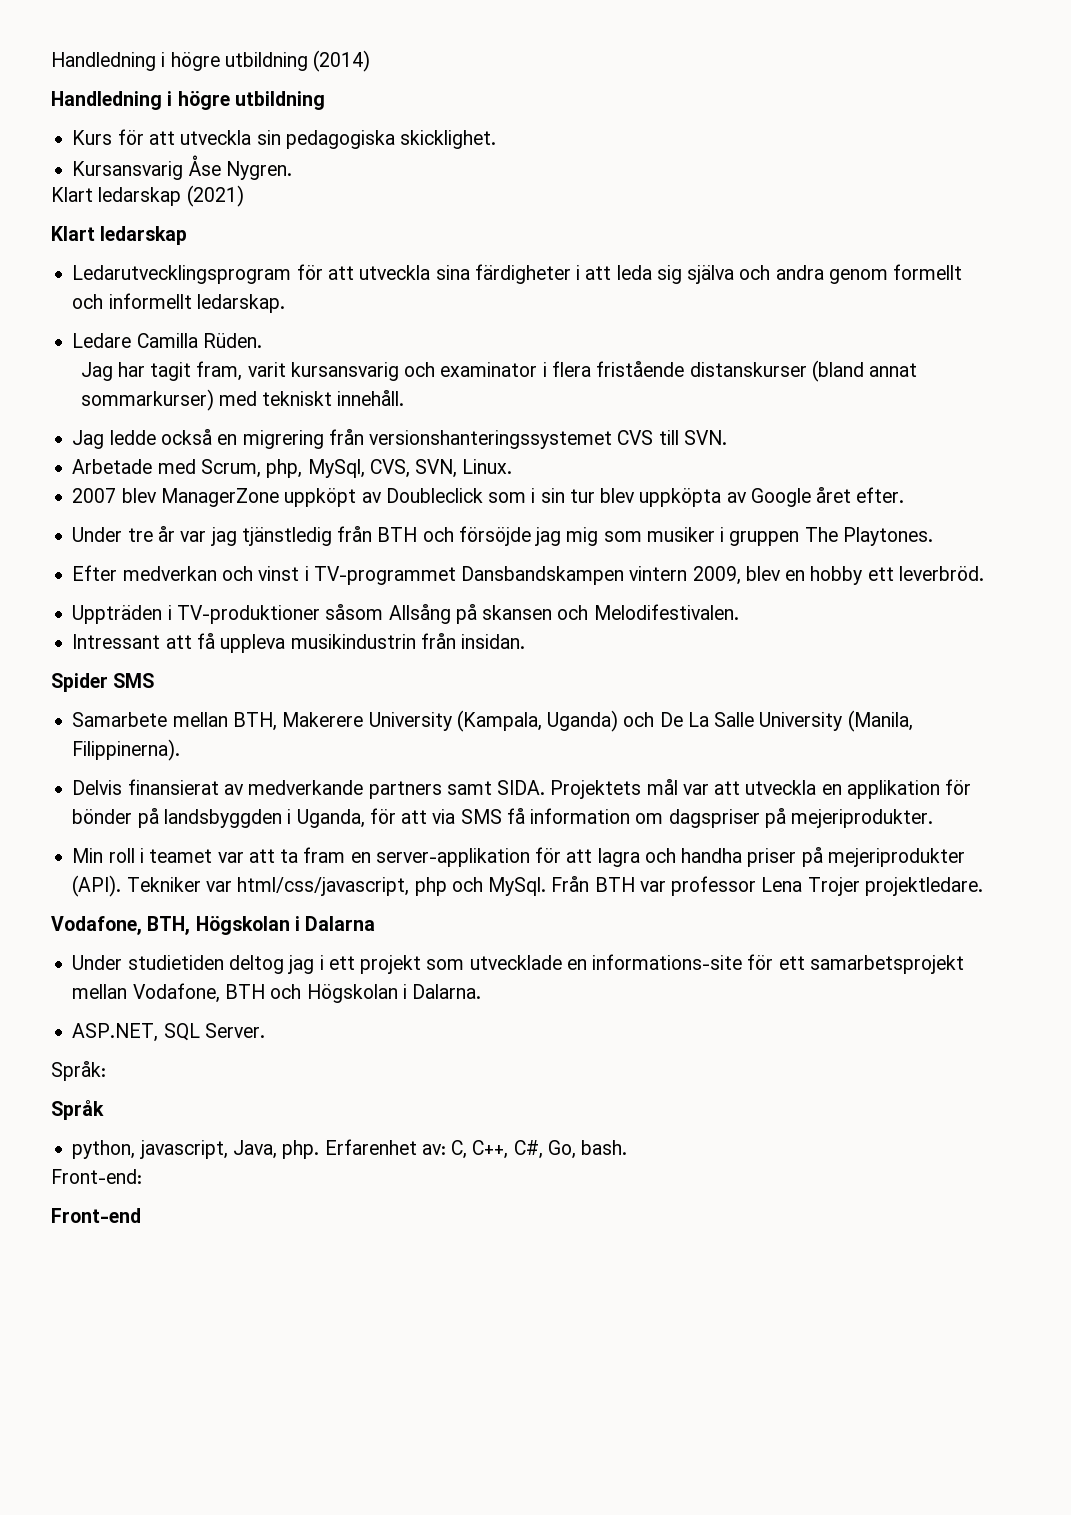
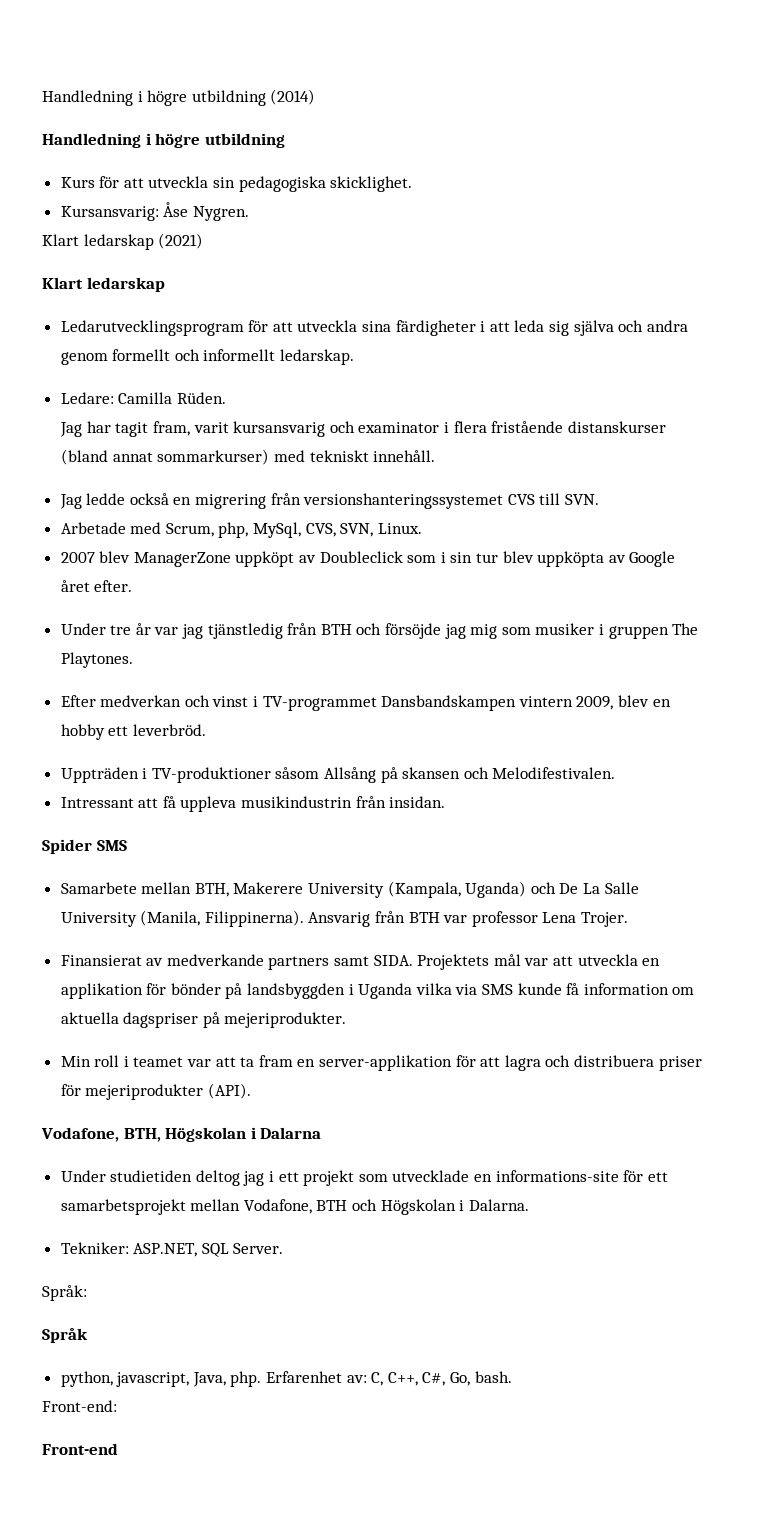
[72,161,184,180] Kursansvarig -> [60,206,159,221] Kursansvarig:
[72,333,132,348] Ledare -> [60,392,114,404] Ledare:
[72,779,219,795] // Delvis finansierat -> [308,911,629,927] [60,955,142,966] Ansvarig från BTH var professor Lena Trojer. // Finansierat
[296,808,428,828] Uganda, för att -> [358,983,452,999] Uganda vilka
(502, 816) none -> [517,983,562,995] kunde
(664, 818) none -> [60,1012,119,1024] aktuella
[681,847,823,867] handha priser på -> [573,1055,702,1071] [60,1084,81,1096] distribuera priser för
[126,876,983,896] Tekniker var html/css/javascript, php och MySql. Från BTH var professor Lena Trojer projektledare. -> (251, 1091) none
(482, 991) none -> [60,1242,129,1254] Tekniker:

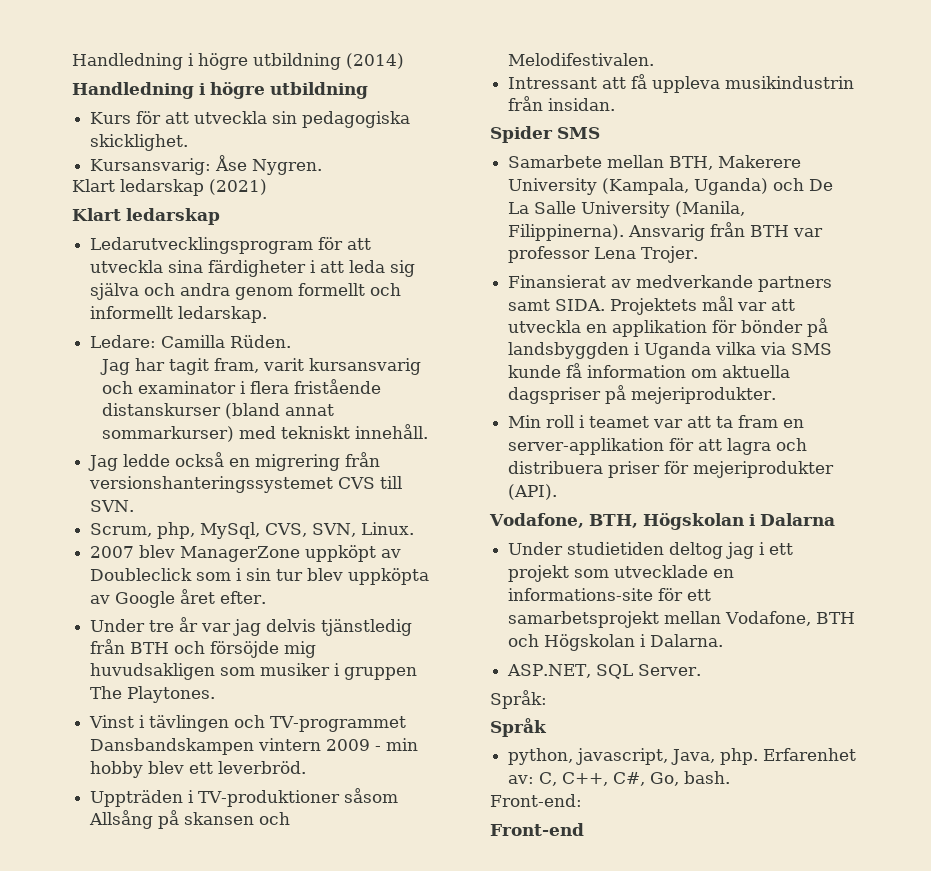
[60,522,162,534] Arbetade med -> (135, 506) none
(204, 631) none -> [266,619,317,632] delvis
[444,624,498,639] jag mig -> [284,641,317,658] [90,663,216,680] mig huvudsakligen
[60,695,671,711] [60,724,105,740] Efter medverkan och vinst i TV-programmet Dansbandskampen vintern 2009, blev en hobby -> [89,715,407,732] [90,738,419,755] [90,761,185,778] Vinst i tävlingen och TV-programmet Dansbandskampen vintern 2009 - min hobby blev
[60,1242,129,1254] Tekniker: -> (724, 640) none

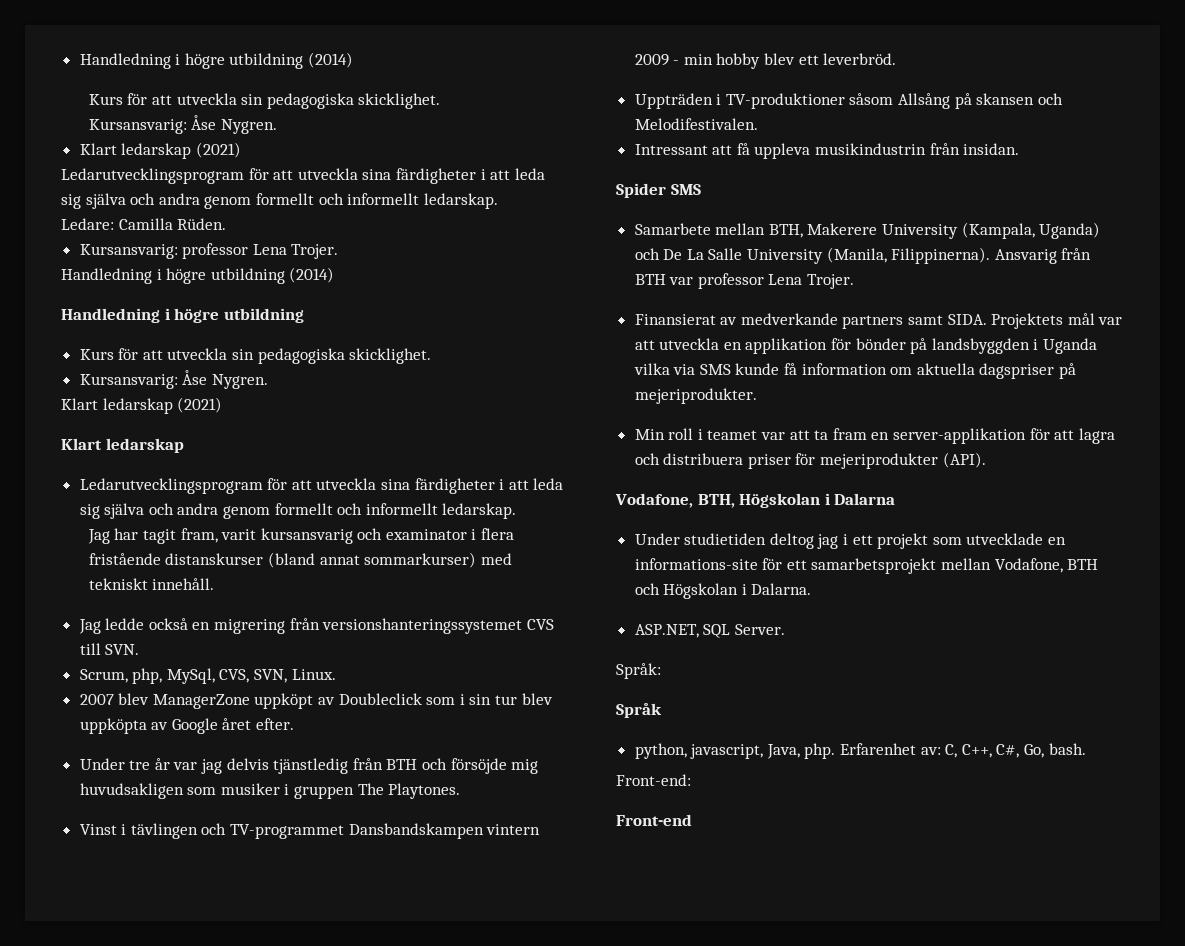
[72,53,404,70] Handledning i högre utbildning (2014) -> [79,52,354,69] [88,93,441,109] [88,115,277,134] [79,142,241,159] [61,168,545,184] [61,193,498,209] [61,218,227,230] [79,243,339,259] [61,267,335,284] Handledning i högre utbildning (2014) // Kurs för att utveckla sin pedagogiska skicklighet. // Kursansvarig: Åse Nygren. // Klart ledarskap (2021) // Ledarutvecklingsprogram för att utveckla sina färdigheter i att leda sig själva och andra genom formellt och informellt ledarskap. // Ledare: Camilla Rüden. // Kursansvarig: professor Lena Trojer. // Handledning i högre utbildning (2014)
[90,335,292,348] // Ledare: Camilla Rüden. -> (517, 511) none

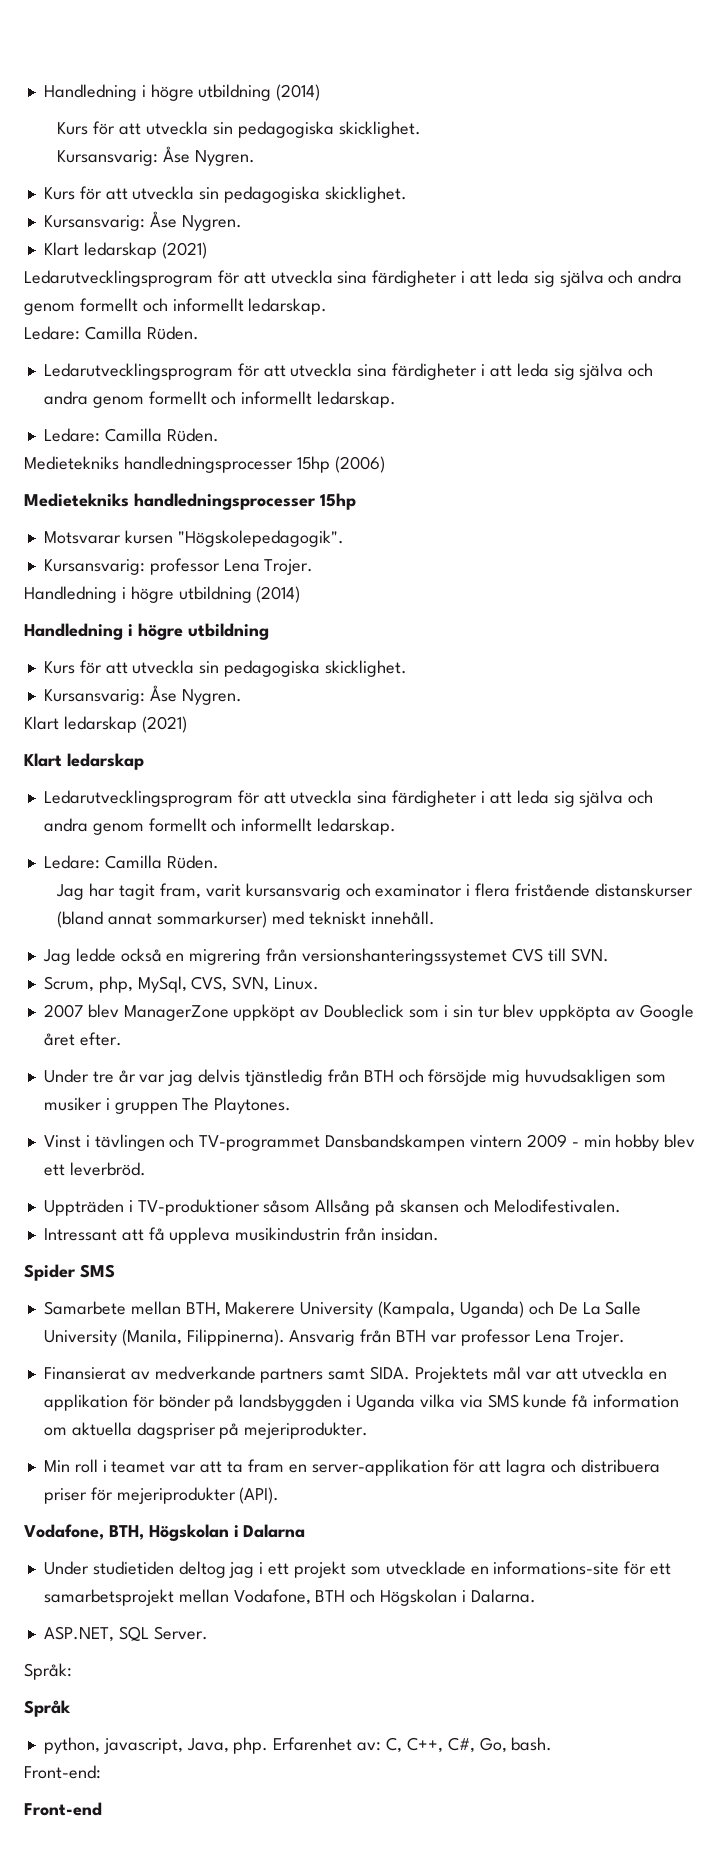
(277, 126) none -> [43,186,407,203] [43,211,242,231] // Kurs för att utveckla sin pedagogiska skicklighet. // Kursansvarig: Åse Nygren.
(227, 224) none -> [43,363,654,380] [43,391,397,408] [43,428,219,442] [24,456,385,473] [24,493,356,510] [43,530,344,547] // Ledarutvecklingsprogram för att utveckla sina färdigheter i att leda sig själva och andra genom formellt och informellt ledarskap. // Ledare: Camilla Rüden. // Medietekniks handledningsprocesser 15hp (2006) // Medietekniks handledningsprocesser 15hp // Motsvarar kursen "Högskolepedagogik".
(517, 511) none -> [43,855,219,869] // Ledare: Camilla Rüden.

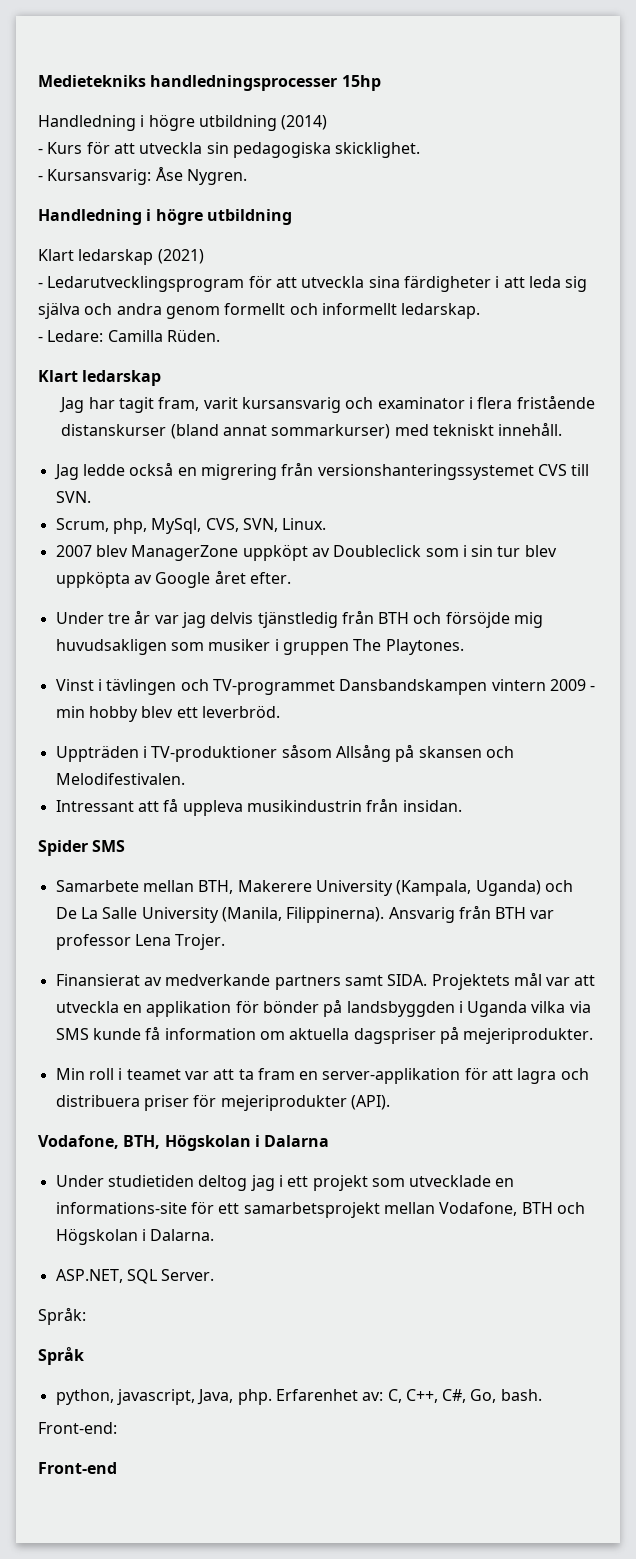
[43,84,321,101] [57,121,421,138] [57,146,256,166] [43,186,407,203] [43,211,242,231] [43,242,207,259] Handledning i högre utbildning (2014) // Kurs för att utveckla sin pedagogiska skicklighet. // Kursansvarig: Åse Nygren. // Kurs för att utveckla sin pedagogiska skicklighet. // Kursansvarig: Åse Nygren. // Klart ledarskap (2021) // -> [38,75,381,91] [38,114,328,131] [38,141,421,158] [38,166,247,185] [38,209,292,225] [38,249,204,265] [38,282,43,288] Medietekniks handledningsprocesser 15hp // Handledning i högre utbildning (2014) // - Kurs för att utveckla sin pedagogiska skicklighet. // - Kursansvarig: Åse Nygren. // Handledning i högre utbildning // Klart ledarskap (2021) // -
[24,326,199,340] [43,363,654,380] [43,391,397,408] [43,428,219,442] [24,456,385,473] [24,493,356,510] [43,530,344,547] [43,558,314,575] [24,586,301,603] [24,623,269,640] [43,660,407,677] [43,685,242,705] [24,716,187,733] [24,753,144,770] [43,790,654,807] [43,818,397,835] [43,855,219,869] Ledare: Camilla Rüden. // Ledarutvecklingsprogram för att utveckla sina färdigheter i att leda sig själva och andra genom formellt och informellt ledarskap. // Ledare: Camilla Rüden. // Medietekniks handledningsprocesser 15hp (2006) // Medietekniks handledningsprocesser 15hp // Motsvarar kursen "Högskolepedagogik". // Kursansvarig: professor Lena Trojer. // Handledning i högre utbildning (2014) // Handledning i högre utbildning // Kurs för att utveckla sin pedagogiska skicklighet. // Kursansvarig: Åse Nygren. // Klart ledarskap (2021) // Klart ledarskap // Ledarutvecklingsprogram för att utveckla sina färdigheter i att leda sig själva och andra genom formellt och informellt ledarskap. // Ledare: Camilla Rüden. -> [38,329,220,342] [38,370,162,386] - Ledare: Camilla Rüden. // Klart ledarskap

